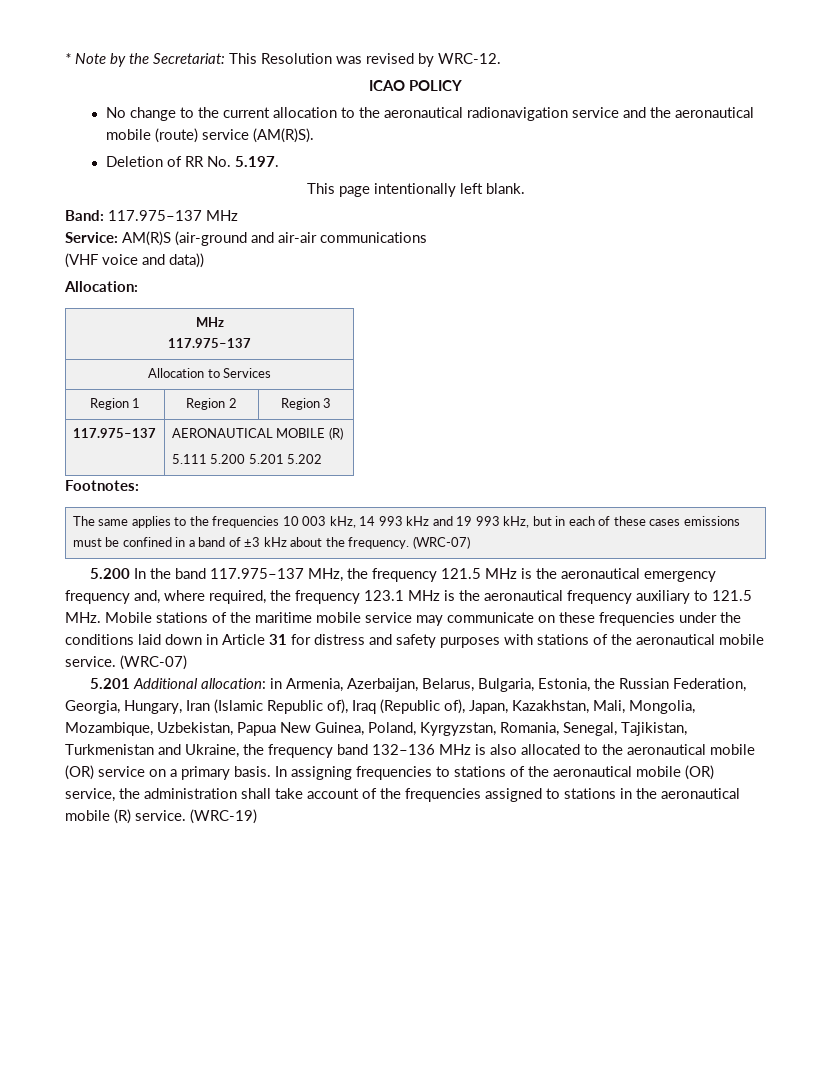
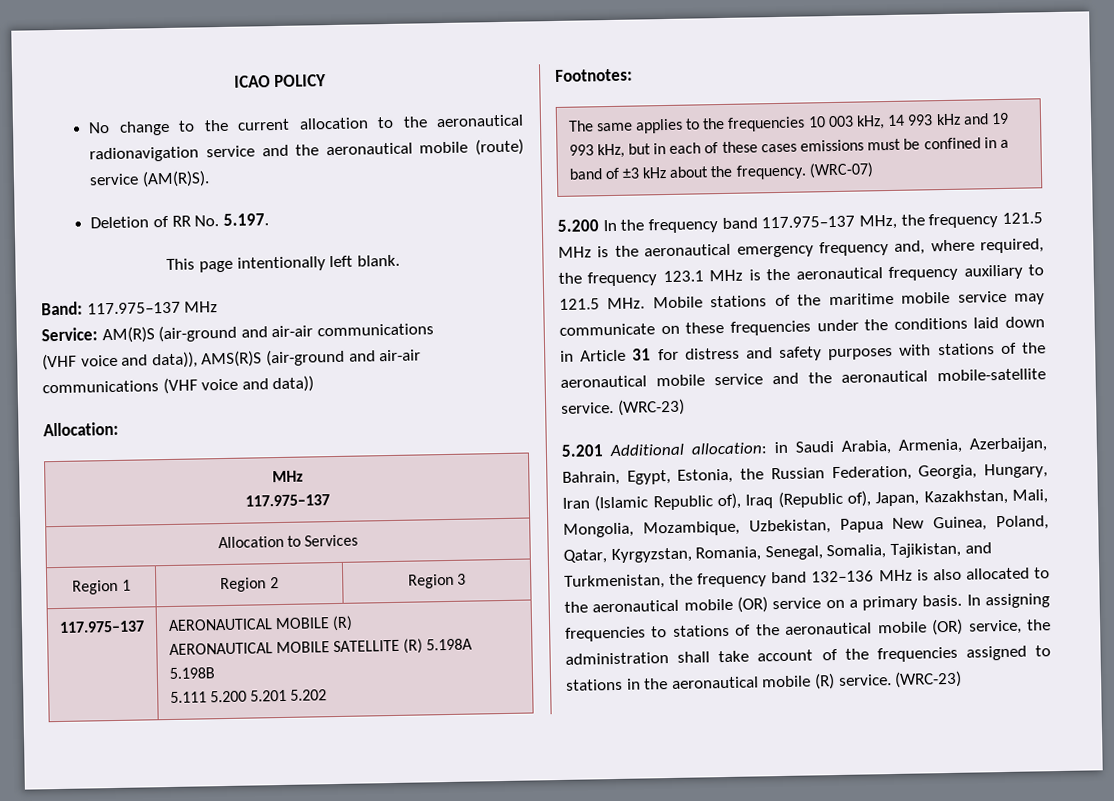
[65,53,501,67] * Note by the Secretariat: This Resolution was revised by WRC-12. // -> (233, 81) none
(165, 259) none -> [151,348,422,369] [42,377,269,395] data)), AMS(R)S (air-ground and air-air communications (VHF voice and
(343, 433) none -> [168,638,474,656] [168,667,215,680] // AERONAUTICAL MOBILE SATELLITE (R) 5.198A 5.198B
(172, 573) none -> [648,218,718,234] frequency
[65,655,187,670] [90,678,535,692] service. (WRC-07) // 5.201 Additional allocation: in Armenia, Azerbaijan, Belarus, Bulgaria, -> [714,368,1046,386] [561,398,685,416] [561,437,1047,457] [562,469,671,486] service and the aeronautical mobile-satellite service. (WRC-23) // 5.201 Additional allocation: in Saudi Arabia, Armenia, Azerbaijan, Bahrain, Egypt,
(416, 729) none -> [563,549,607,564] Qatar,
[621,722,687,736] [65,744,239,758] Tajikistan, Turkmenistan and Ukraine, -> [826,542,992,560] [564,574,665,590] Somalia, Tajikistan, and Turkmenistan,
[190,809,257,824] (WRC-19) -> [894,670,963,688] (WRC-23)

